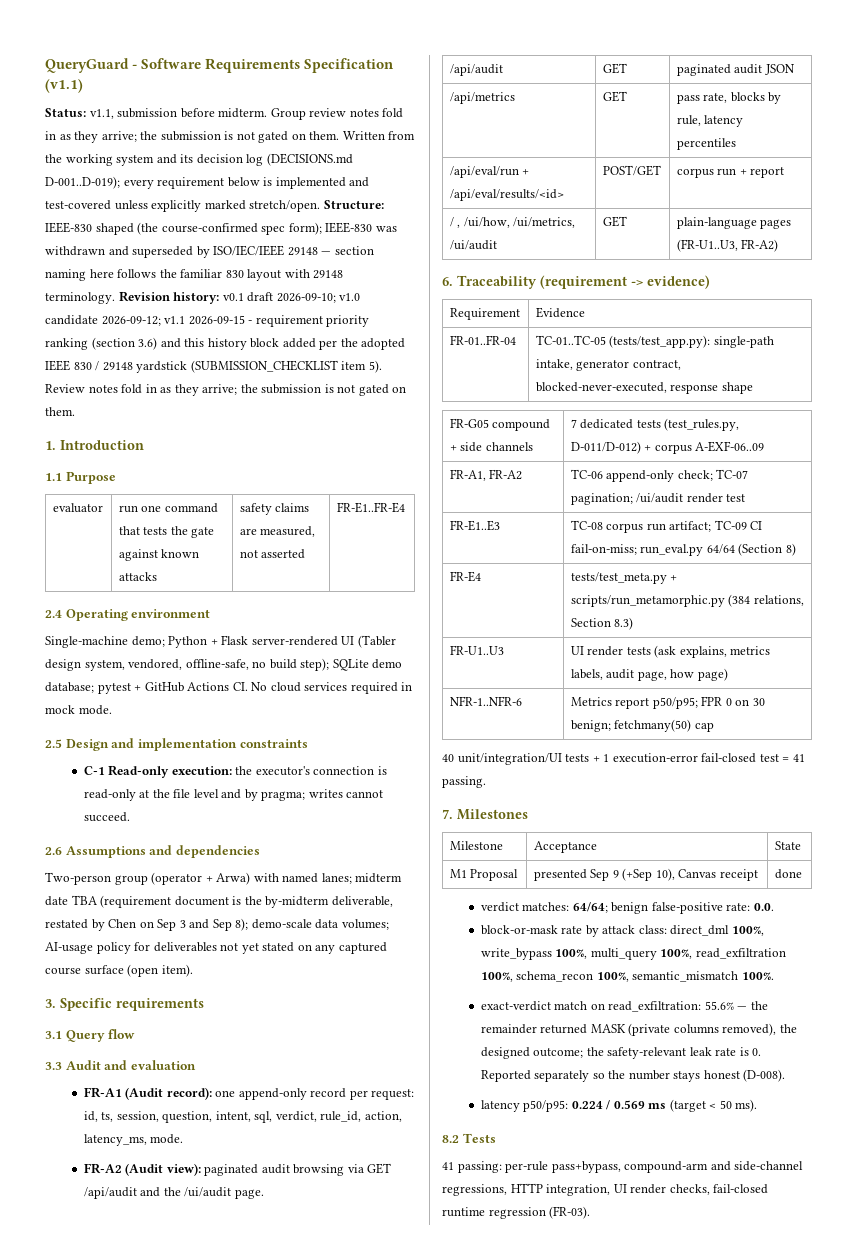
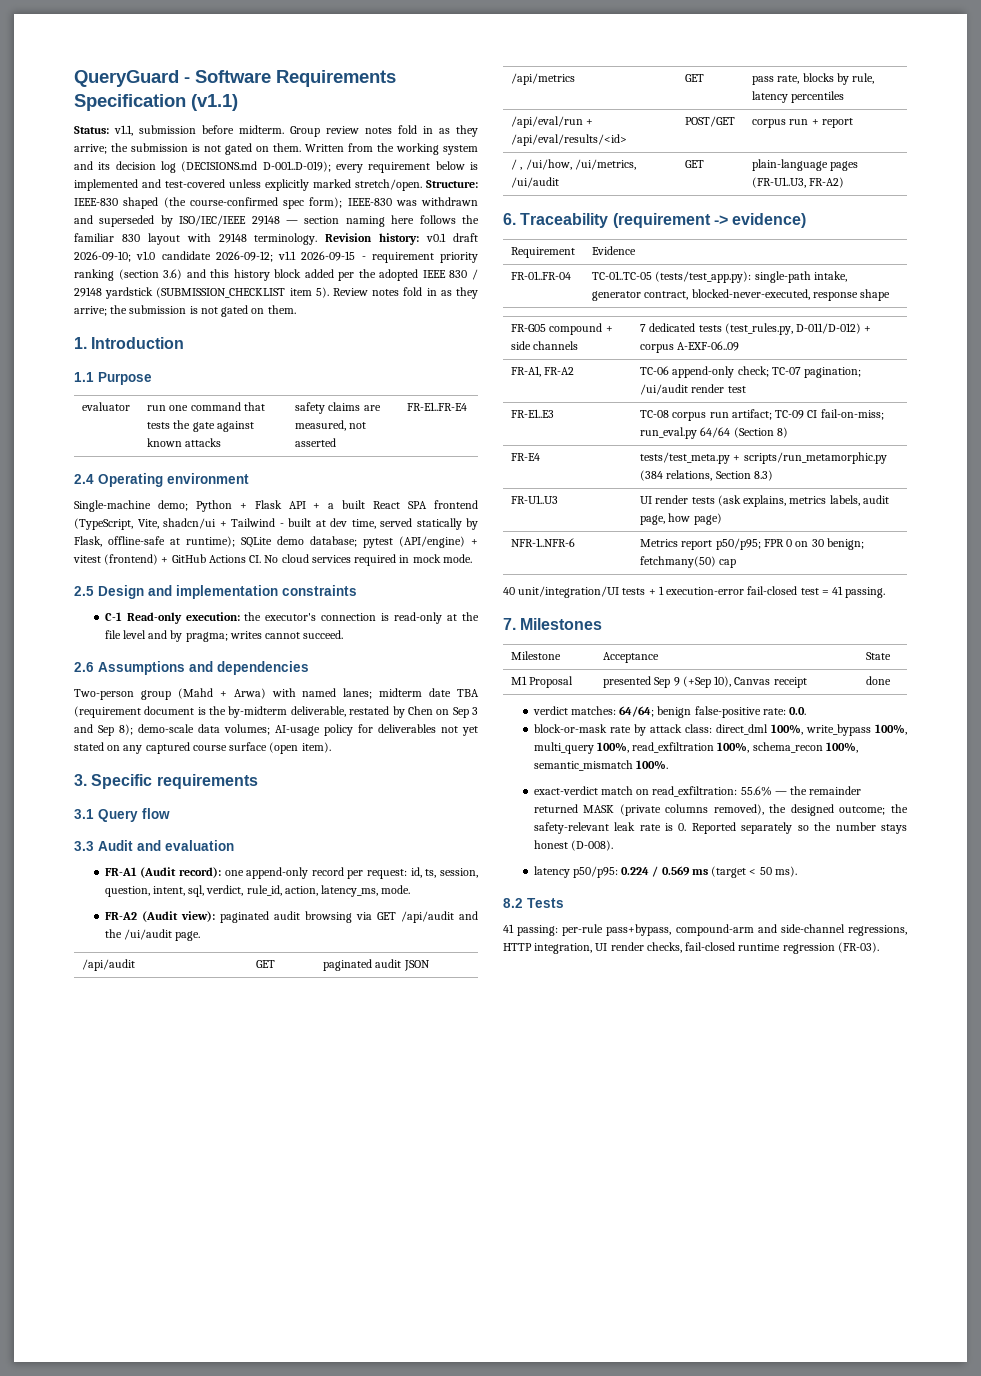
[251,635,396,648] [45,658,403,671] [45,682,131,694] server-rendered UI (Tabler design system, vendored, offline-safe, no build step); SQLite demo database; pytest -> [288,500,478,509] [74,518,478,530] [74,536,478,548] [73,554,159,565] API + a built React SPA frontend (TypeScript, Vite, shadcn/ui + Tailwind - built at dev time, served statically by Flask, offline-safe at runtime); SQLite demo database; pytest (API/engine) + vitest (frontend)
[151,872,203,885] (operator -> [177,688,213,699] (Mahd

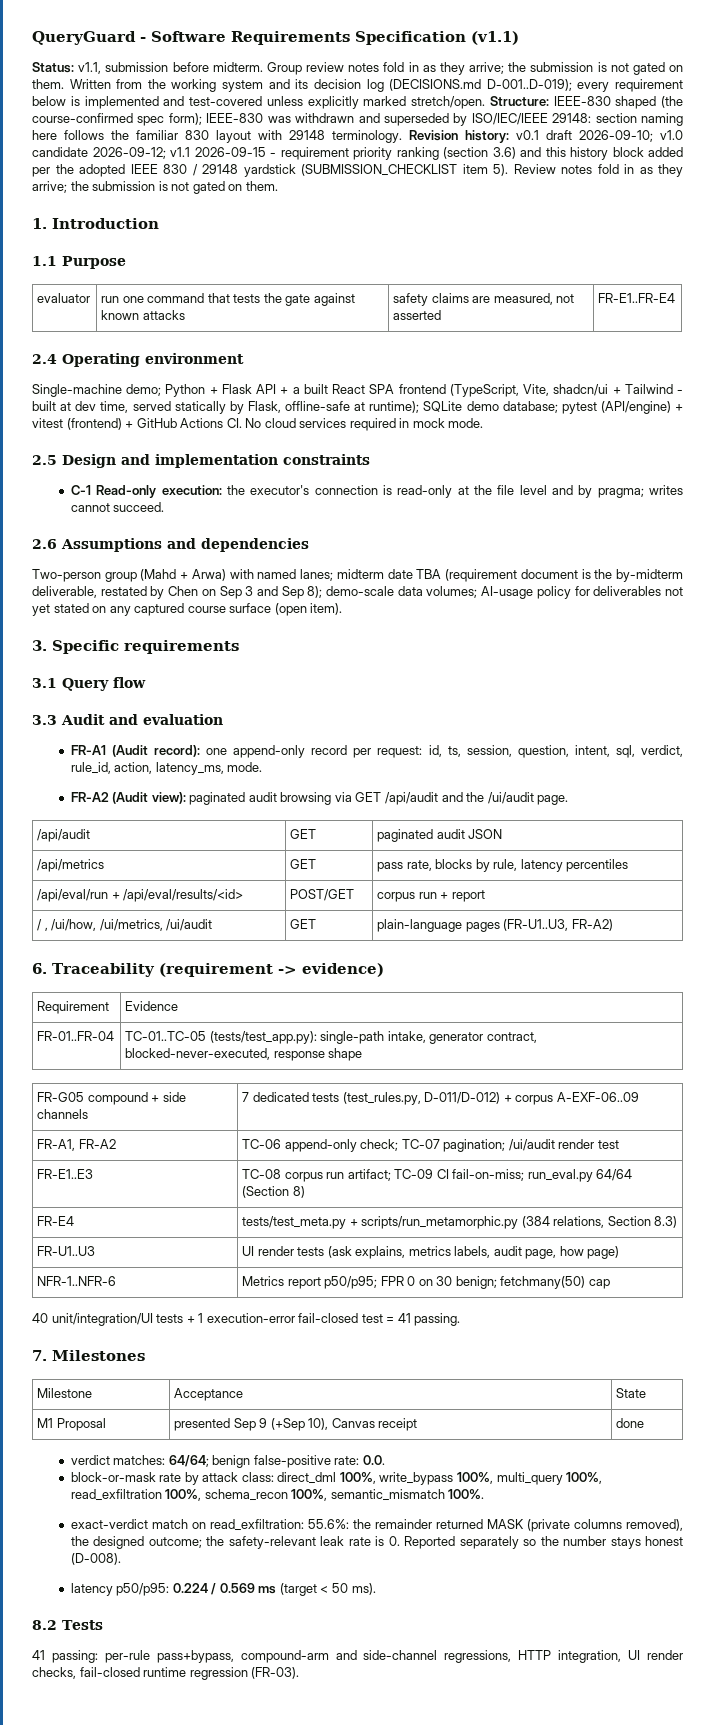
[251,215,298,225] 29148 — -> [552,113,592,123] 29148:
[740,786,787,796] 55.6% — -> [307,1519,349,1529] 55.6%:

